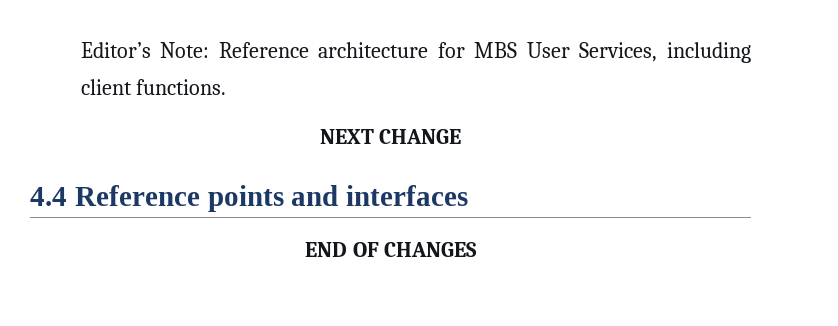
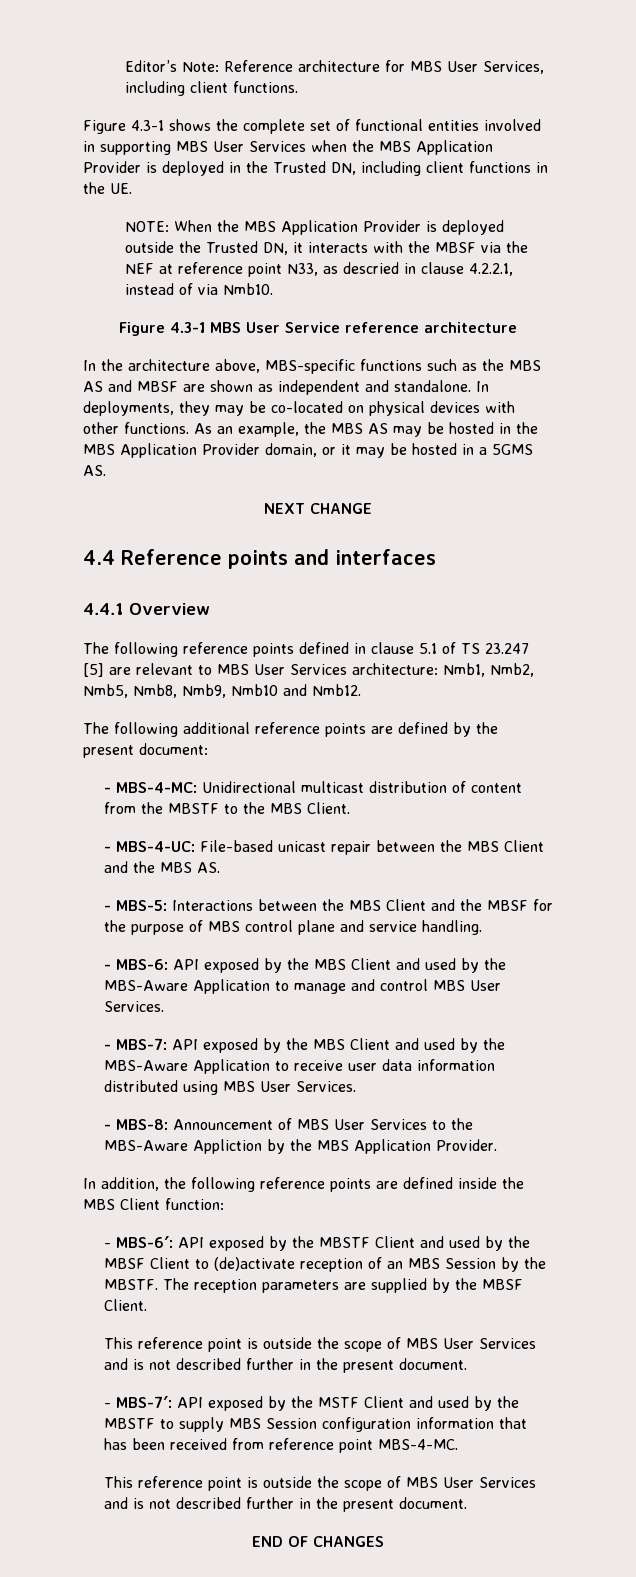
(227, 87) none -> [83,119,541,134] [83,140,493,155] [83,161,548,176] [83,182,132,194] [124,220,504,235] [124,241,529,255] [124,262,513,277] [124,283,273,295] [119,322,517,336] [83,359,541,374] [83,380,489,395] [83,401,515,416] [83,422,538,437] [83,443,533,458] [83,465,106,476] // Figure 4.3-1 shows the complete set of functional entities involved in supporting MBS User Services when the MBS Application Provider is deployed in the Trusted DN, including client functions in the UE. // NOTE: When the MBS Application Provider is deployed outside the Trusted DN, it interacts with the MBSF via the NEF at reference point N33, as descried in clause 4.2.2.1, instead of via Nmb10. // Figure 4.3-1 MBS User Service reference architecture // In the architecture above, MBS-specific functions such as the MBS AS and MBSF are shown as independent and standalone. In deployments, they may be co-located on physical devices with other functions. As an example, the MBS AS may be hosted in the MBS Application Provider domain, or it may be hosted in a 5GMS AS.
(469, 195) none -> [83,603,210,615] [83,642,529,657] [83,663,534,677] [83,684,361,698] [83,722,498,737] [83,743,208,758] [103,781,522,793] [103,802,350,814] [103,840,544,855] [103,861,220,873] [103,899,553,911] [103,920,482,935] [103,958,506,973] [103,979,501,994] [103,1001,164,1012] [103,1038,505,1053] [103,1059,495,1074] [103,1080,356,1095] [103,1118,473,1130] [103,1139,497,1154] [83,1177,524,1192] [83,1198,224,1210] [103,1236,530,1251] [103,1257,546,1272] [103,1278,523,1293] [103,1299,147,1311] [103,1337,536,1352] [103,1358,467,1373] [103,1396,519,1411] [103,1417,527,1432] [103,1438,458,1453] [103,1476,536,1491] [103,1497,467,1512] // 4.4.1 Overview // The following reference points defined in clause 5.1 of TS 23.247 [5] are relevant to MBS User Services architecture: Nmb1, Nmb2, Nmb5, Nmb8, Nmb9, Nmb10 and Nmb12. // The following additional reference points are defined by the present document: // - MBS-4-MC: Unidirectional multicast distribution of content from the MBSTF to the MBS Client. // - MBS-4-UC: File-based unicast repair between the MBS Client and the MBS AS. // - MBS-5: Interactions between the MBS Client and the MBSF for the purpose of MBS control plane and service handling. // - MBS-6: API exposed by the MBS Client and used by the MBS-Aware Application to manage and control MBS User Services. // - MBS-7: API exposed by the MBS Client and used by the MBS-Aware Application to receive user data information distributed using MBS User Services. // - MBS-8: Announcement of MBS User Services to the MBS-Aware Appliction by the MBS Application Provider. // In addition, the following reference points are defined inside the MBS Client function: // - MBS-6′: API exposed by the MBSTF Client and used by the MBSF Client to (de)activate reception of an MBS Session by the MBSTF. The reception parameters are supplied by the MBSF Client. // This reference point is outside the scope of MBS User Services and is not described further in the present document. // - MBS-7′: API exposed by the MSTF Client and used by the MBSTF to supply MBS Session configuration information that has been received from reference point MBS-4-MC. // This reference point is outside the scope of MBS User Services and is not described further in the present document.

